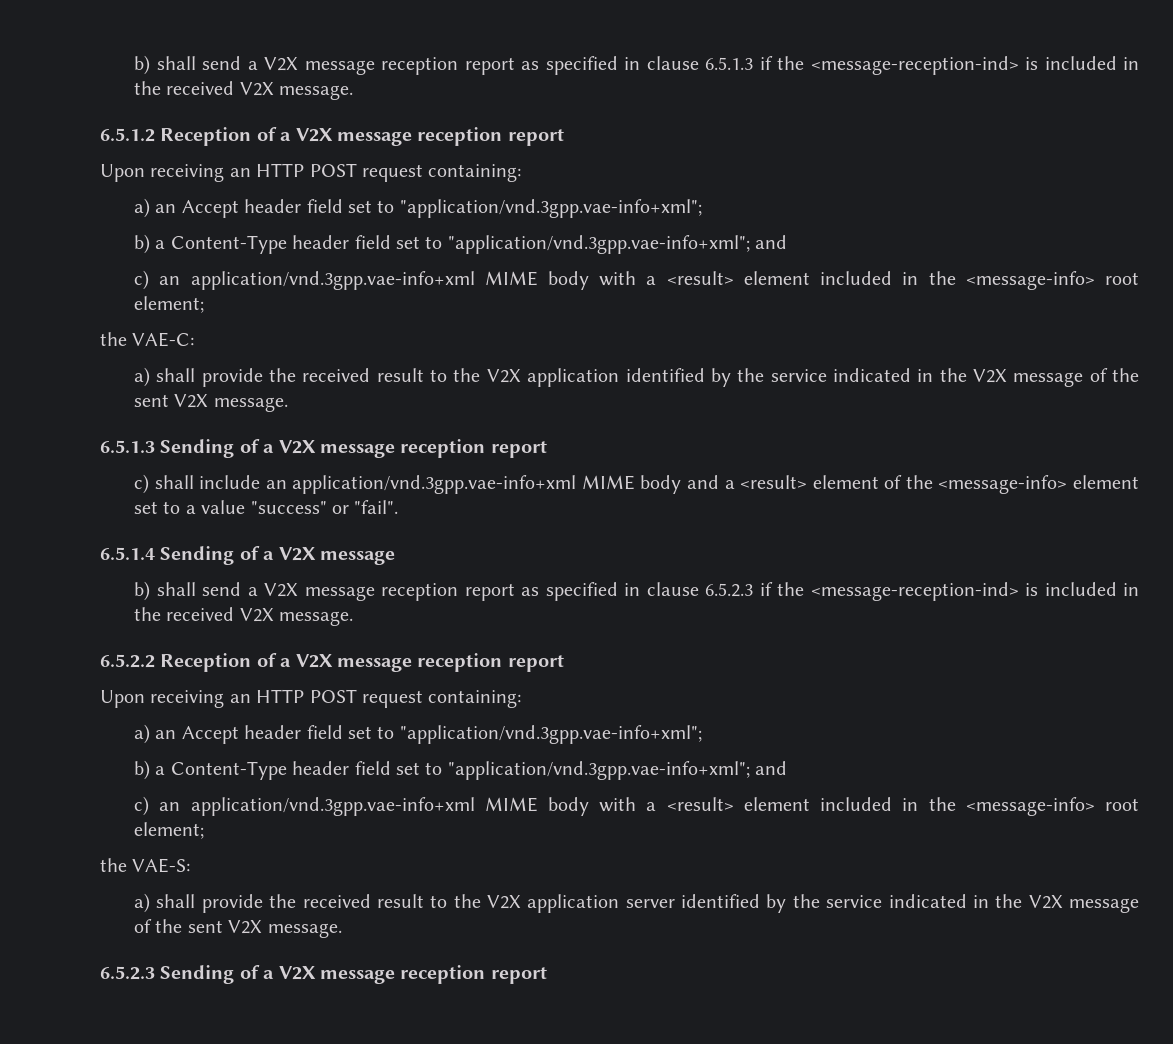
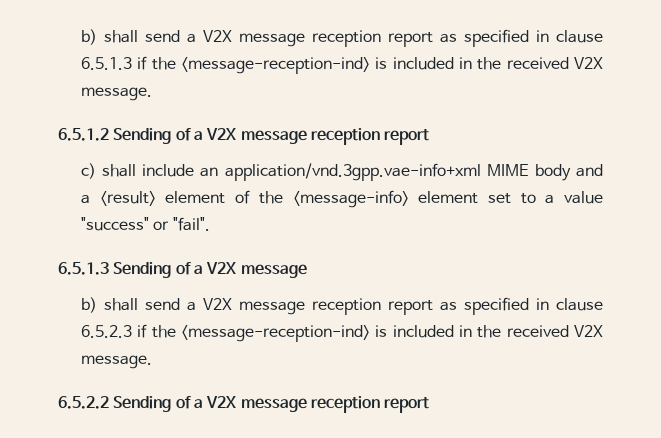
[160,127,564,146] [100,163,522,182] [134,198,702,218] [134,234,788,254] [134,270,1139,290] [134,296,205,313] [100,332,195,347] [134,367,1139,387] [134,394,288,412] [100,440,155,453] Reception of a V2X message reception report // Upon receiving an HTTP POST request containing: // a) an Accept header field set to "application/vnd.3gpp.vae-info+xml"; // b) a Content-Type header field set to "application/vnd.3gpp.vae-info+xml"; and // c) an application/vnd.3gpp.vae-info+xml MIME body with a <result> element included in the <message-info> root element; // the VAE-C: // a) shall provide the received result to the V2X application identified by the service indicated in the V2X message of the sent V2X message. // 6.5.1.3 -> (109, 134) none
[100,547,155,560] 6.5.1.4 -> [58,262,109,275] 6.5.1.3
[160,653,564,672] [100,689,522,708] [134,724,702,744] [134,760,788,780] [134,796,1139,816] [134,822,205,839] [100,858,191,873] [134,893,1139,913] [134,919,342,938] [100,966,155,980] Reception of a V2X message reception report // Upon receiving an HTTP POST request containing: // a) an Accept header field set to "application/vnd.3gpp.vae-info+xml"; // b) a Content-Type header field set to "application/vnd.3gpp.vae-info+xml"; and // c) an application/vnd.3gpp.vae-info+xml MIME body with a <result> element included in the <message-info> root element; // the VAE-S: // a) shall provide the received result to the V2X application server identified by the service indicated in the V2X message of the sent V2X message. // 6.5.2.3 -> (109, 402) none

